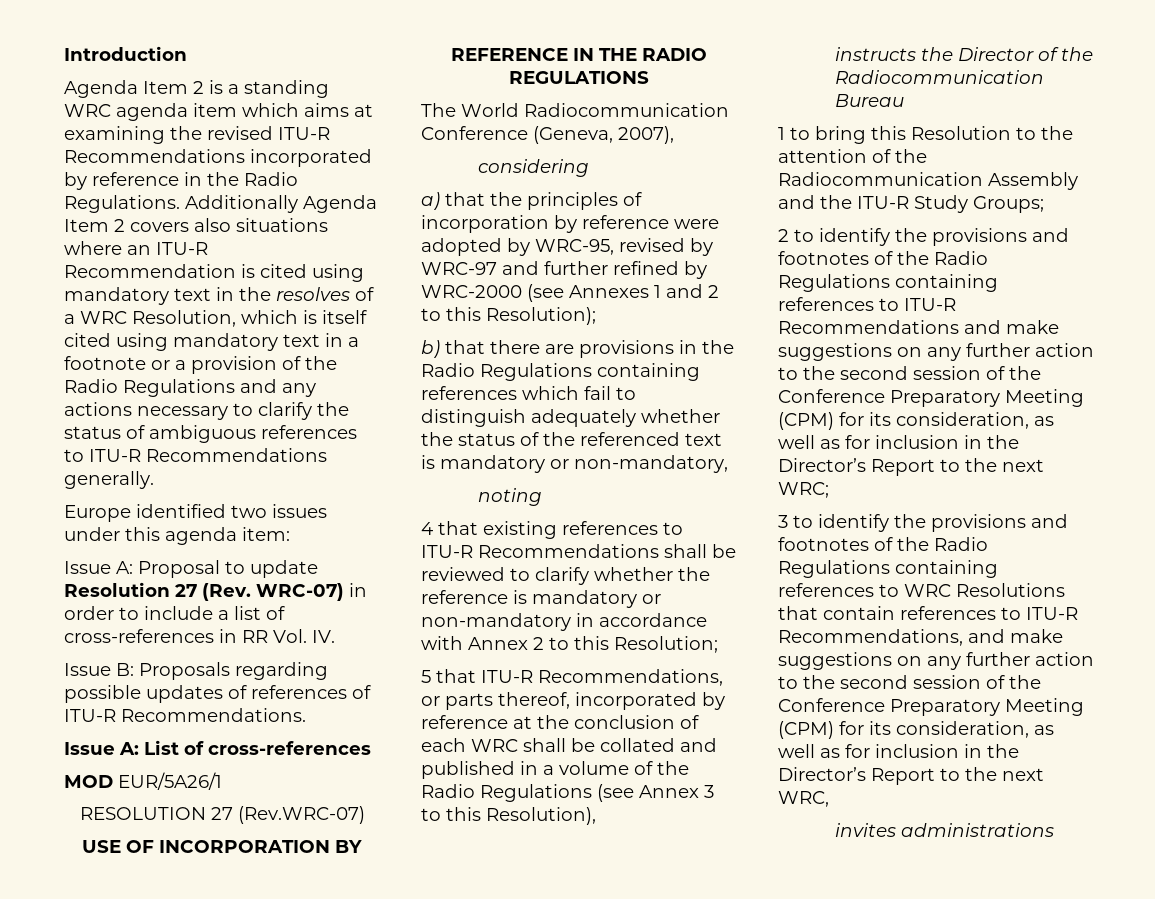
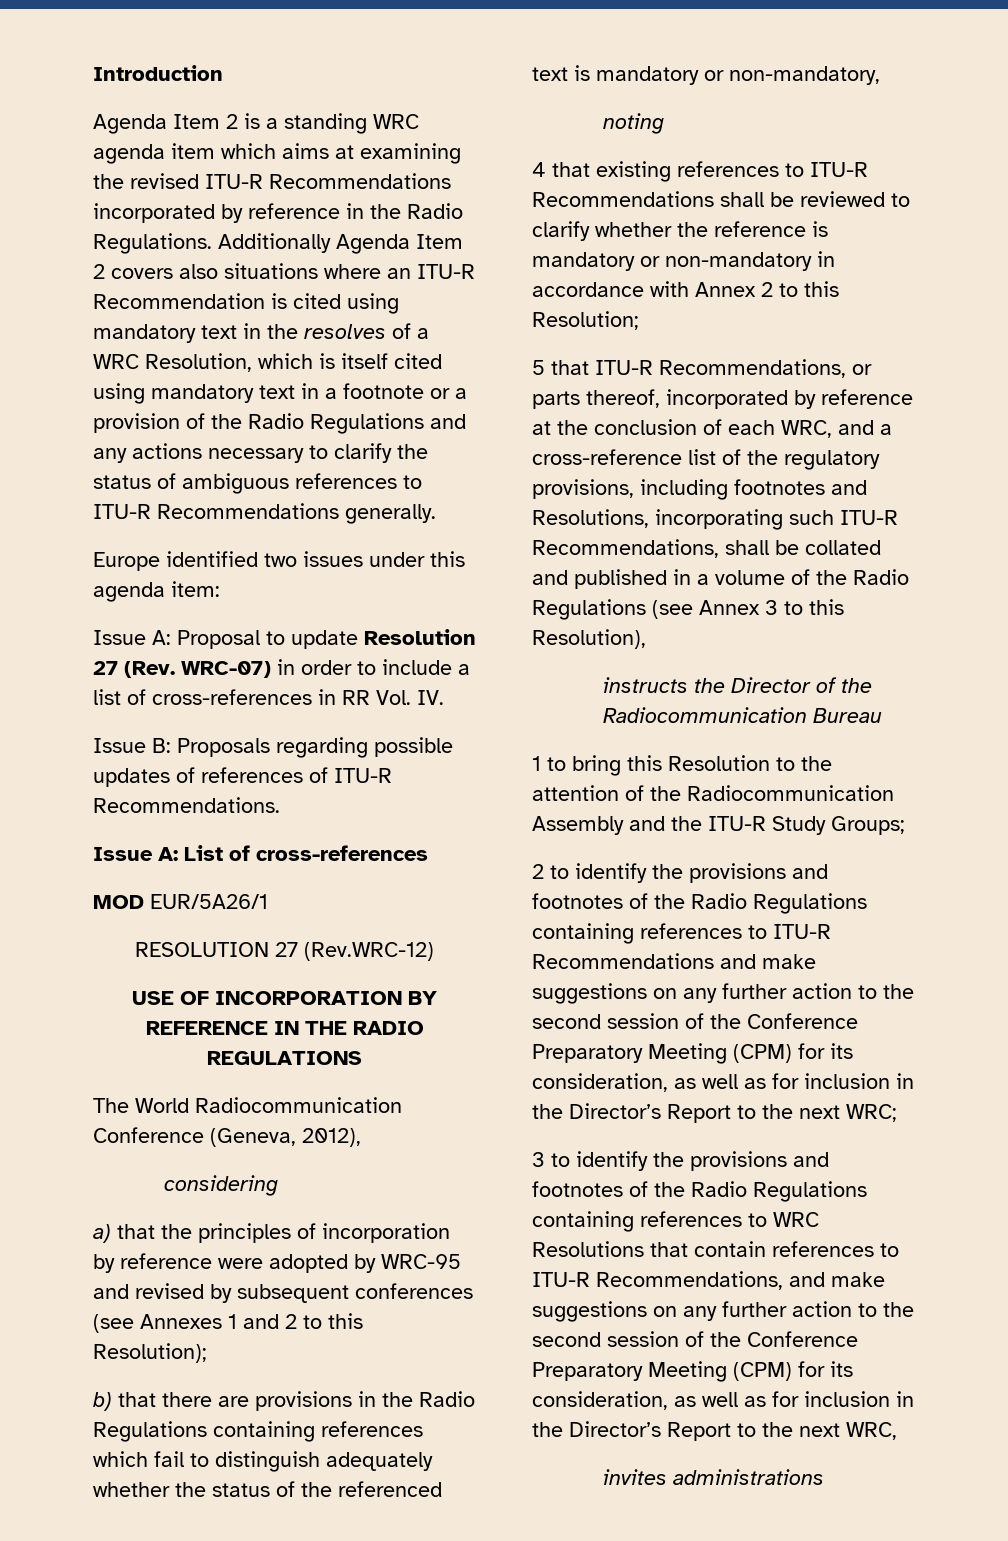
[237,806,365,824] (Rev.WRC-07) -> [304,942,434,961] (Rev.WRC-12)
[618,126,674,144] 2007), -> [302,1128,361,1147] 2012),
[535,238,713,256] [421,261,707,279] [421,285,522,298] WRC-95, revised by WRC-97 and further refined by WRC-2000 -> [381,1254,461,1269] [93,1283,473,1303] WRC-95 and revised by subsequent conferences
[471,739,518,752] WRC -> [781,420,892,438] [532,449,880,470] [532,479,867,500] [532,509,898,530] [532,539,719,558] WRC, and a cross-reference list of the regulatory provisions, including footnotes and Resolutions, incorporating such ITU-R Recommendations,

